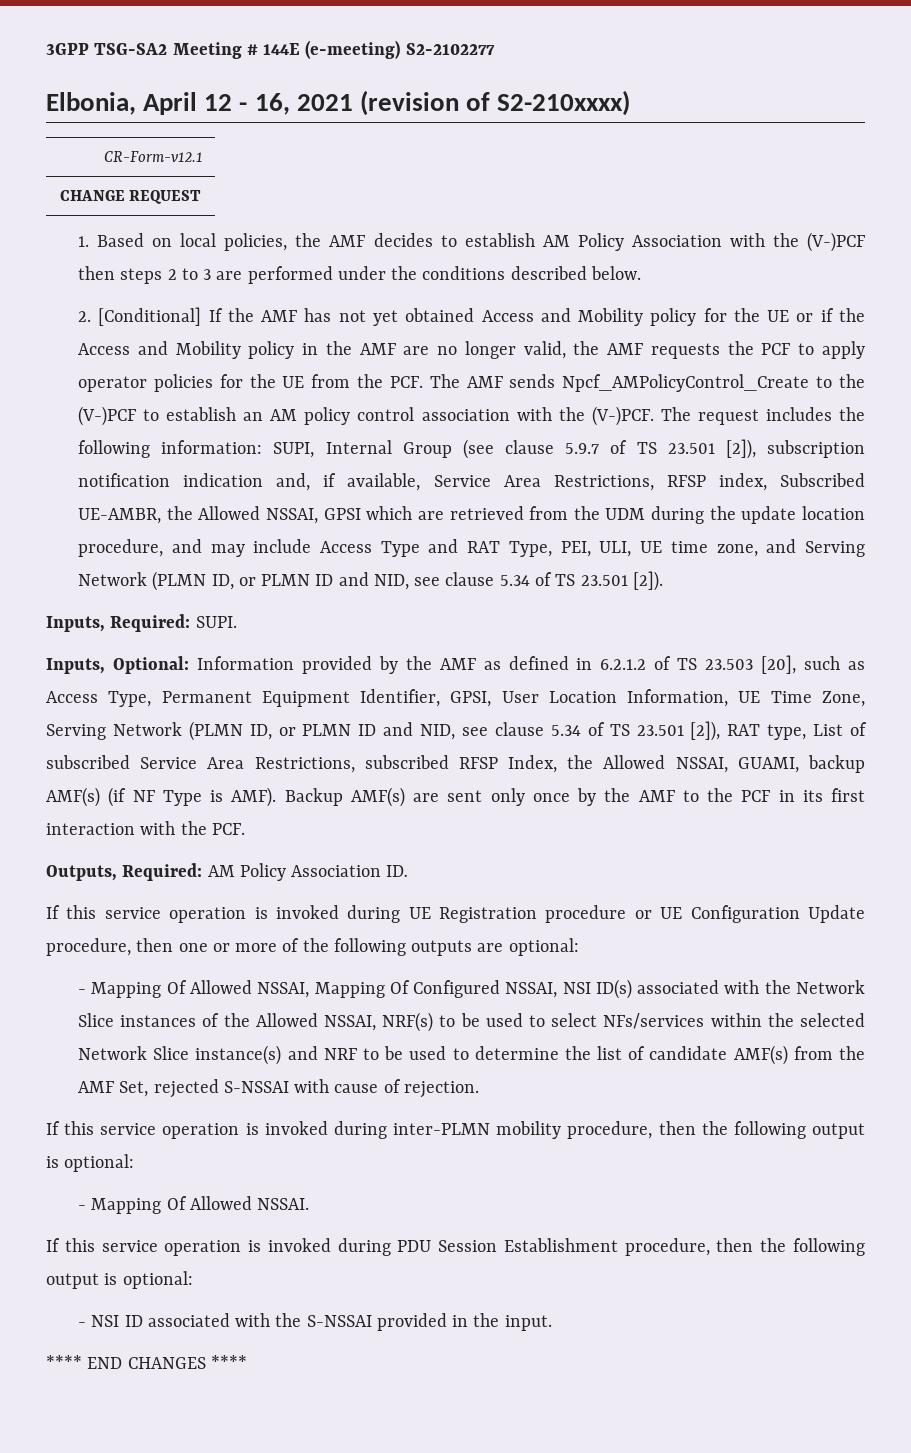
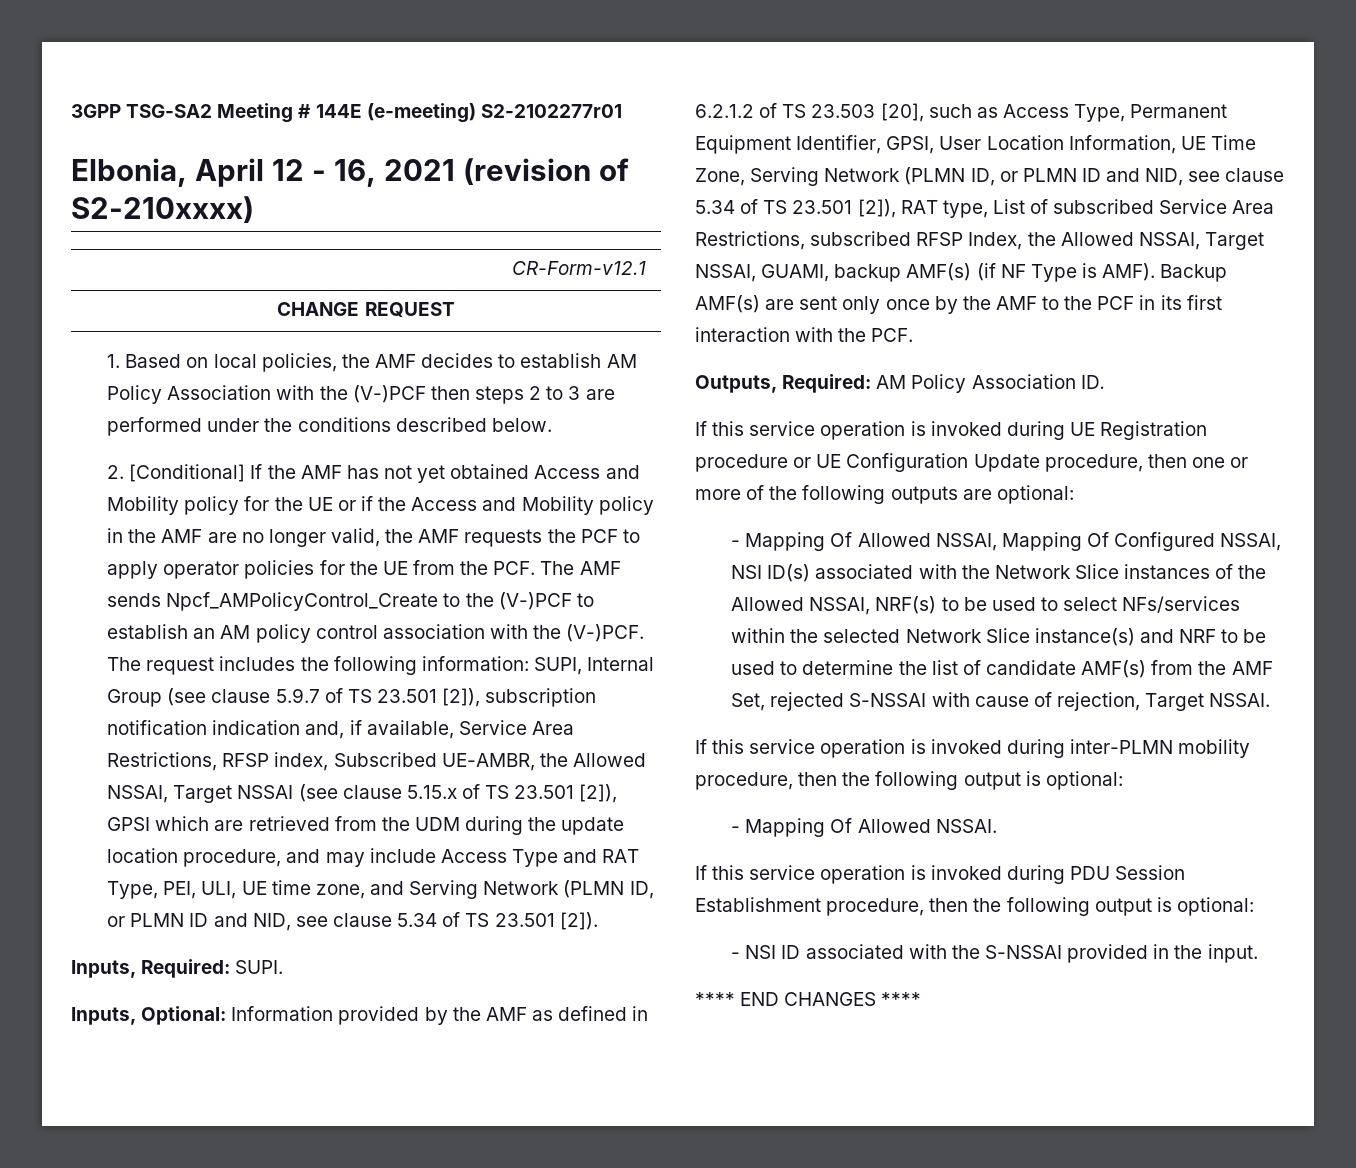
[405,43,495,55] S2-2102277 -> [480,104,622,118] S2-2102277r01
(319, 516) none -> [173,784,618,803] Target NSSAI (see clause 5.15.x of TS 23.501 [2]),
(728, 765) none -> [1204,232,1264,250] [695,264,756,282] Target NSSAI,
[403,1081,479,1098] rejection. -> [1056,692,1271,711] rejection, Target NSSAI.

